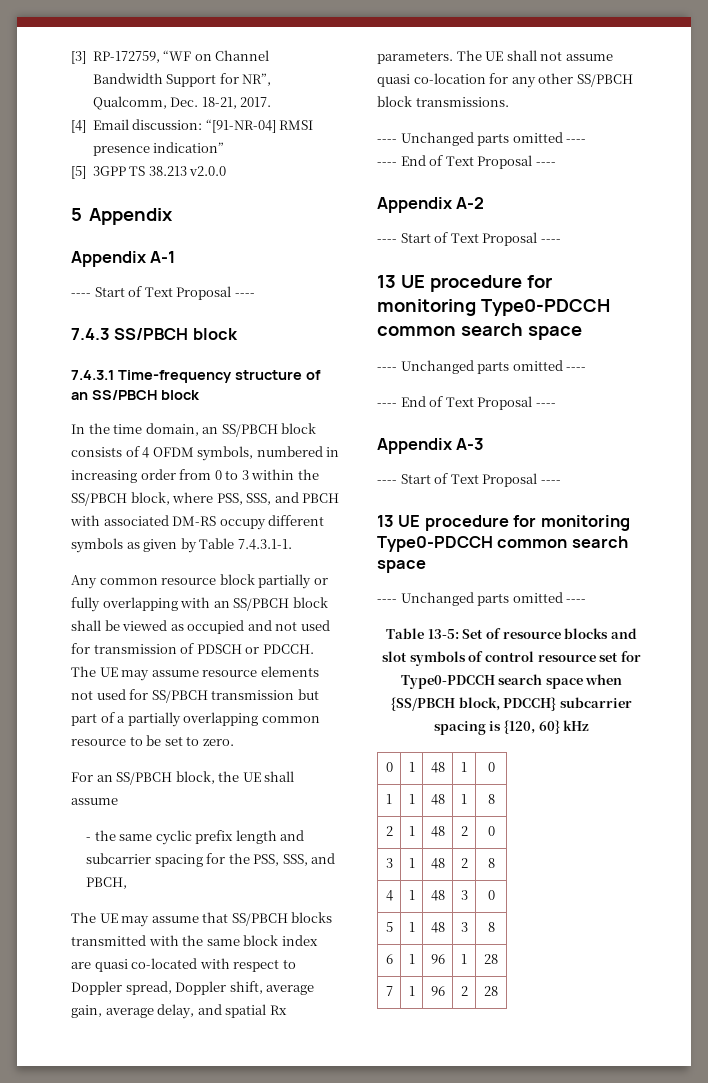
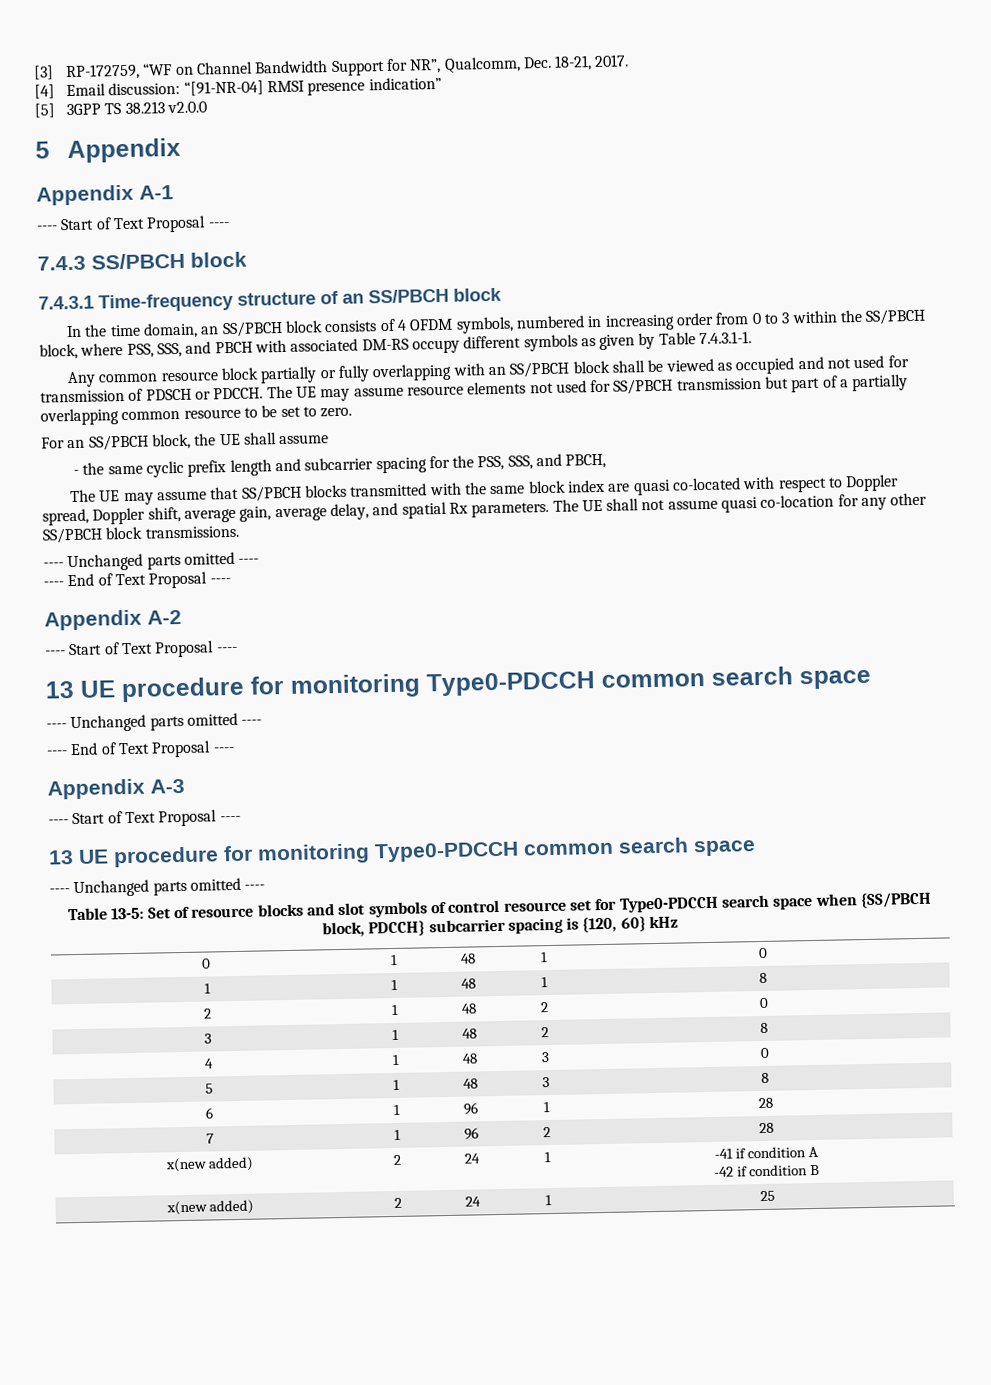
(498, 991) none -> [164,1156,255,1173] [392,1154,401,1166] [464,1153,480,1164] [543,1152,551,1163] [713,1146,819,1159] [713,1164,821,1177] [165,1199,255,1216] [393,1197,402,1209] [465,1196,481,1207] [544,1195,552,1206] [759,1190,775,1202] // x(new added) | 2 | 24 | 1 | -41 if condition A // -42 if condition B // x(new added) | 2 | 24 | 1 | 25

